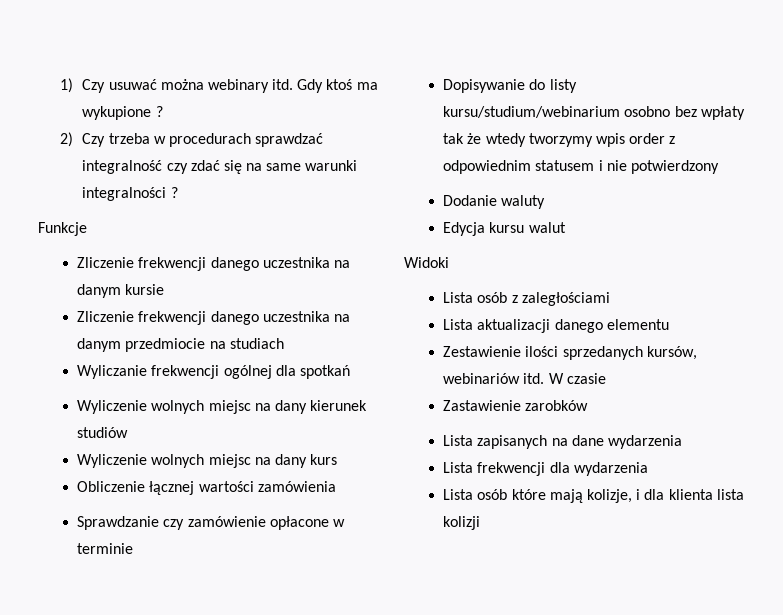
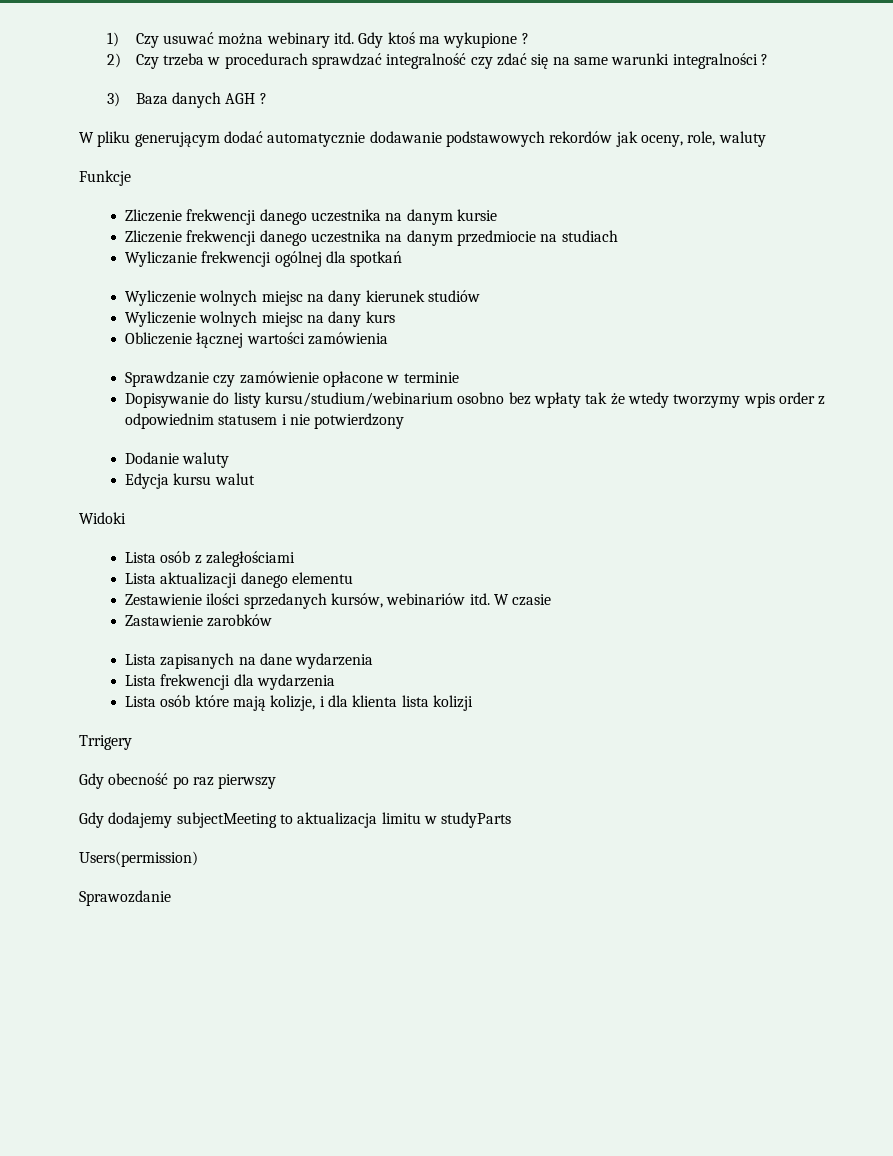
(178, 192) none -> [107,92,267,108] [79,131,766,147] // 3) Baza danych AGH ? // W pliku generującym dodać automatycznie dodawanie podstawowych rekordów jak oceny, role, waluty
(481, 523) none -> [79,735,132,750] [79,773,277,789] [79,812,512,828] [79,851,198,867] [79,890,171,906] // Trrigery // Gdy obecność po raz pierwszy // Gdy dodajemy subjectMeeting to aktualizacja limitu w studyParts // Users(permission) // Sprawozdanie

